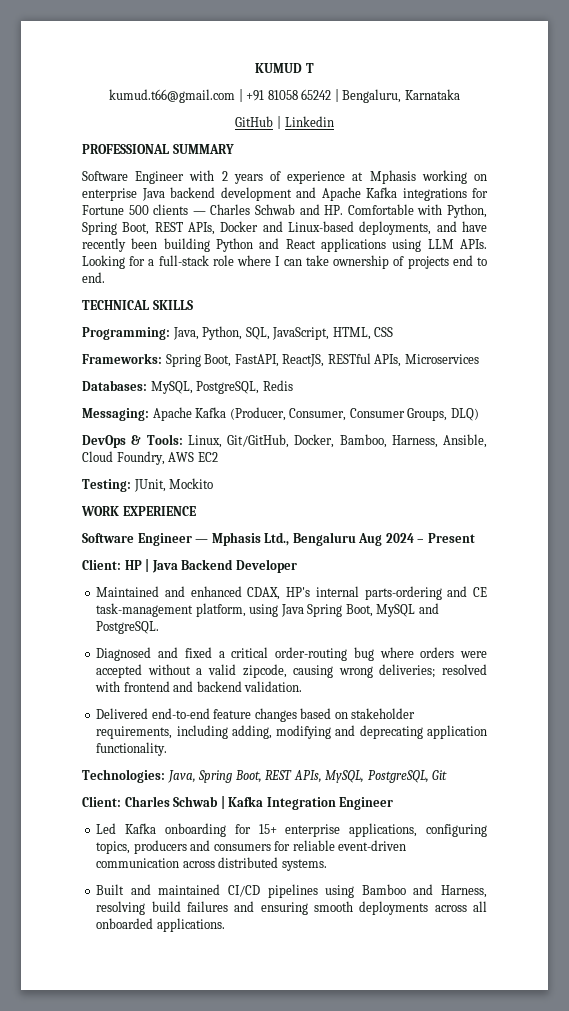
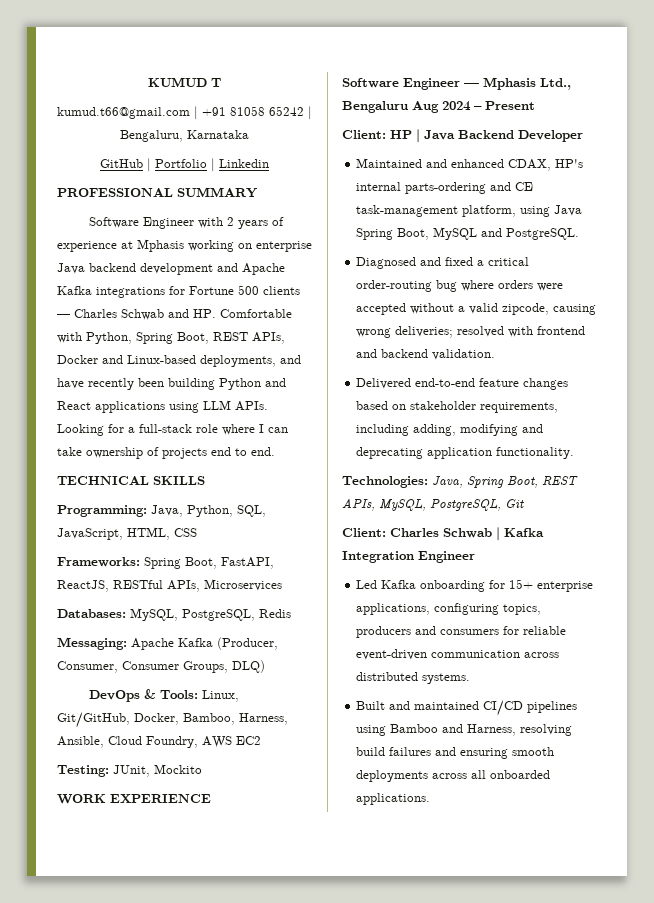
(281, 122) none -> [155,158,215,172] Portfolio |

